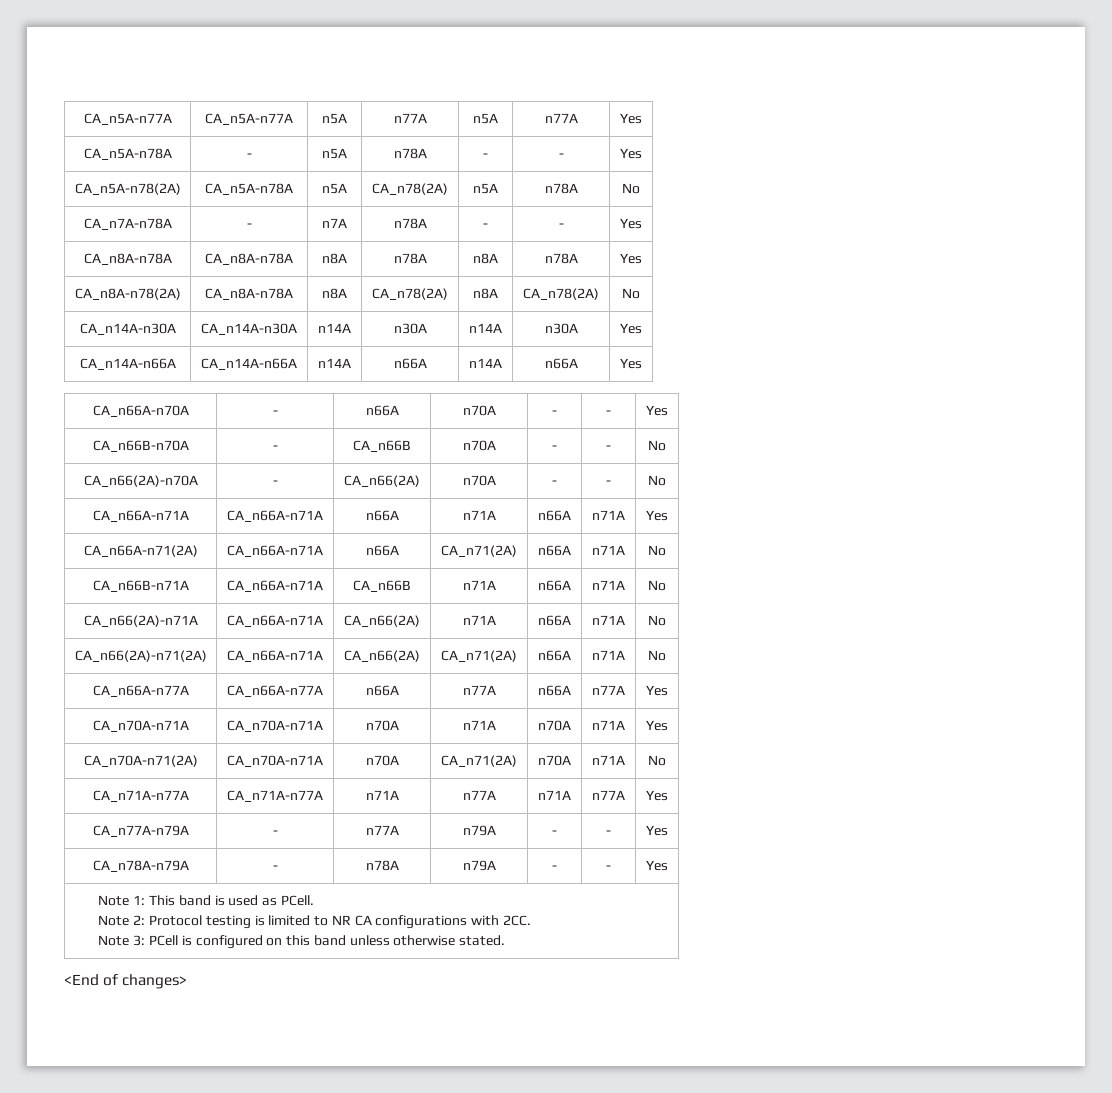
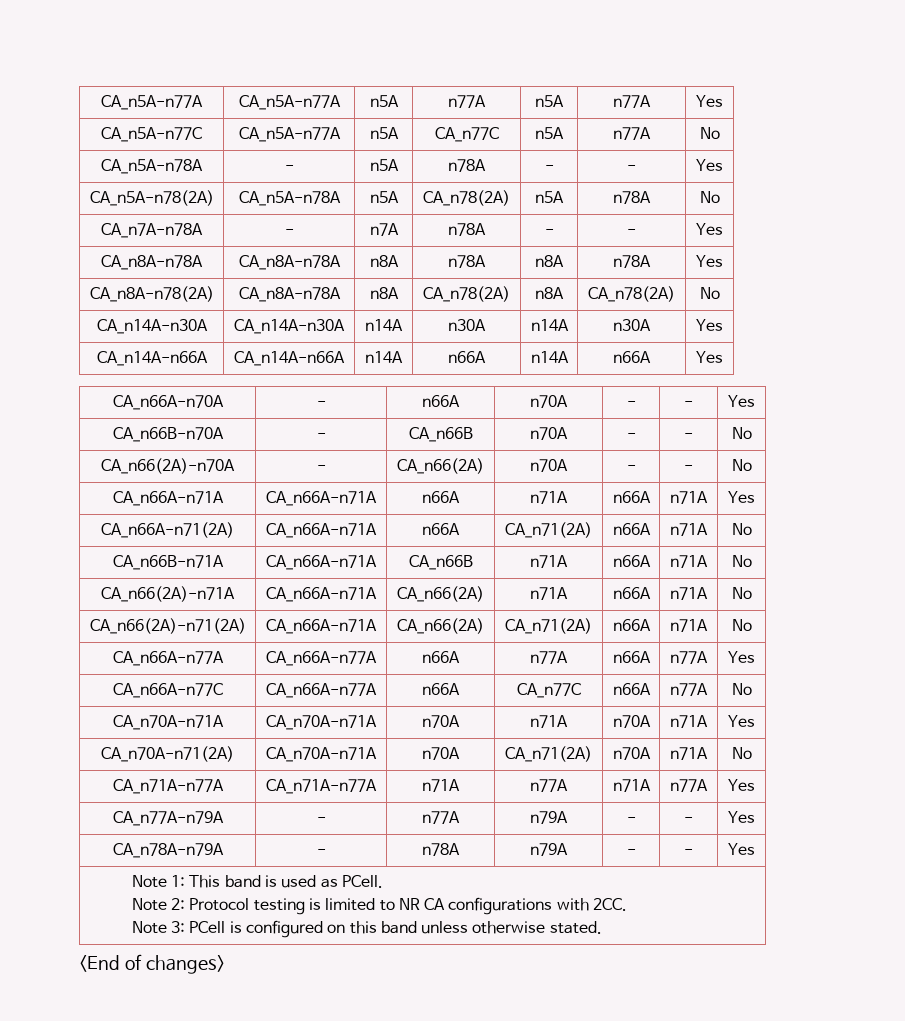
(642, 118) none -> [101,127,202,142] [238,127,341,142] [369,127,399,139] [434,127,499,142] [535,127,564,139] [613,127,651,140] [699,127,720,139] // CA_n5A-n77C | CA_n5A-n77A | n5A | CA_n77C | n5A | n77A | No
(668, 690) none -> [112,683,223,698] [266,683,377,698] [422,683,460,695] [516,683,581,698] [612,683,651,695] [670,683,708,696] [731,683,752,695] // CA_n66A-n77C | CA_n66A-n77A | n66A | CA_n77C | n66A | n77A | No

